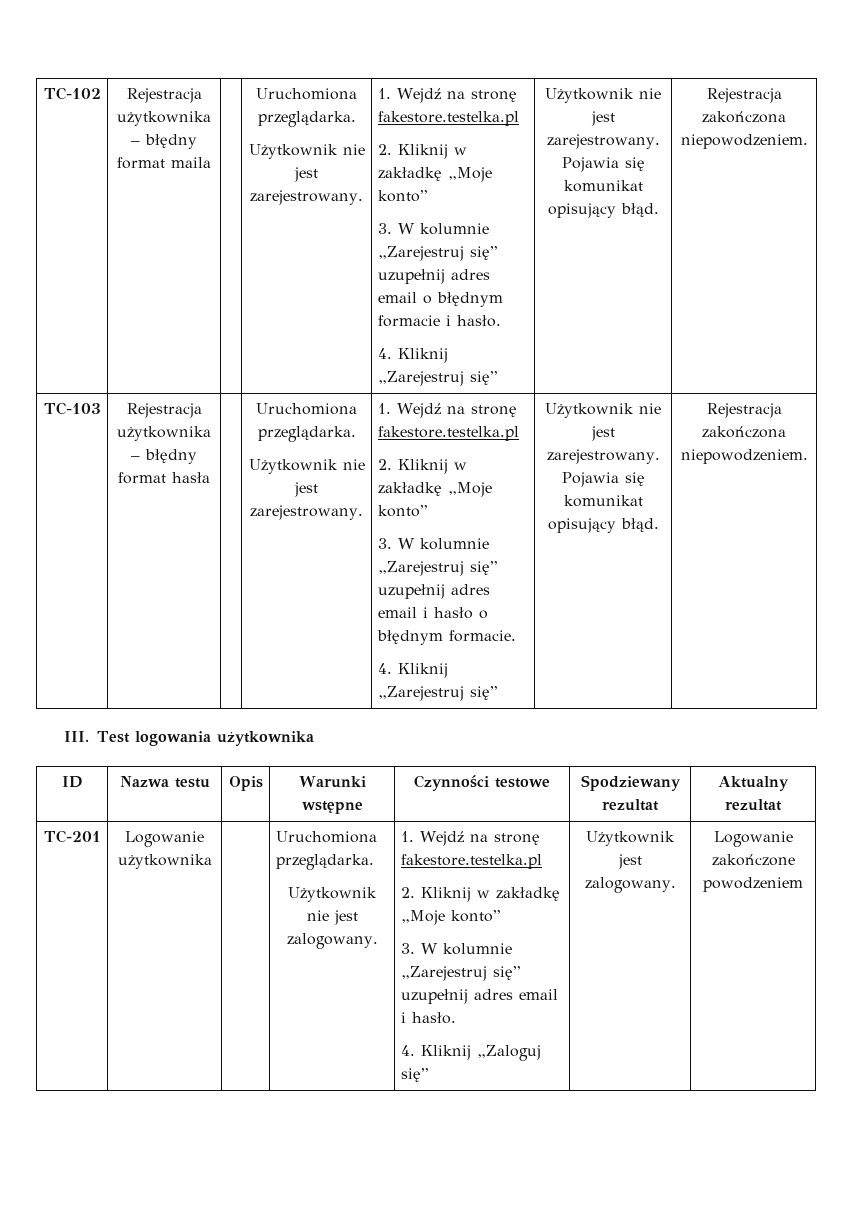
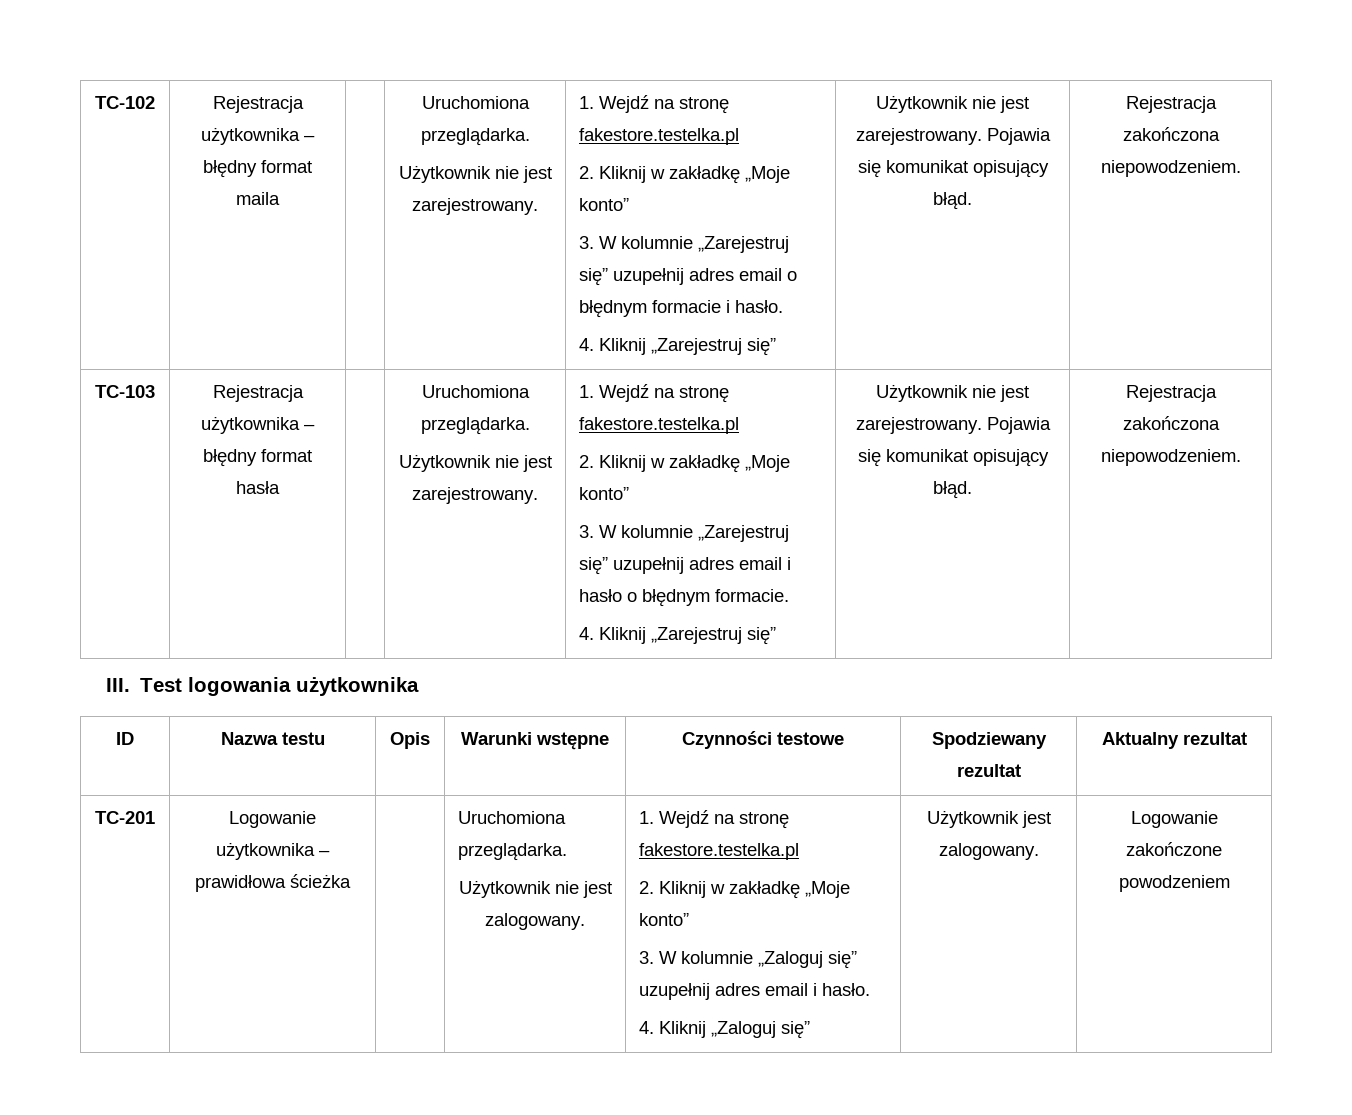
(212, 861) none -> [319,850,330,856] [195,874,351,892] – prawidłowa ścieżka
[400,966,487,981] „Zarejestruj -> [758,951,824,968] „Zaloguj

